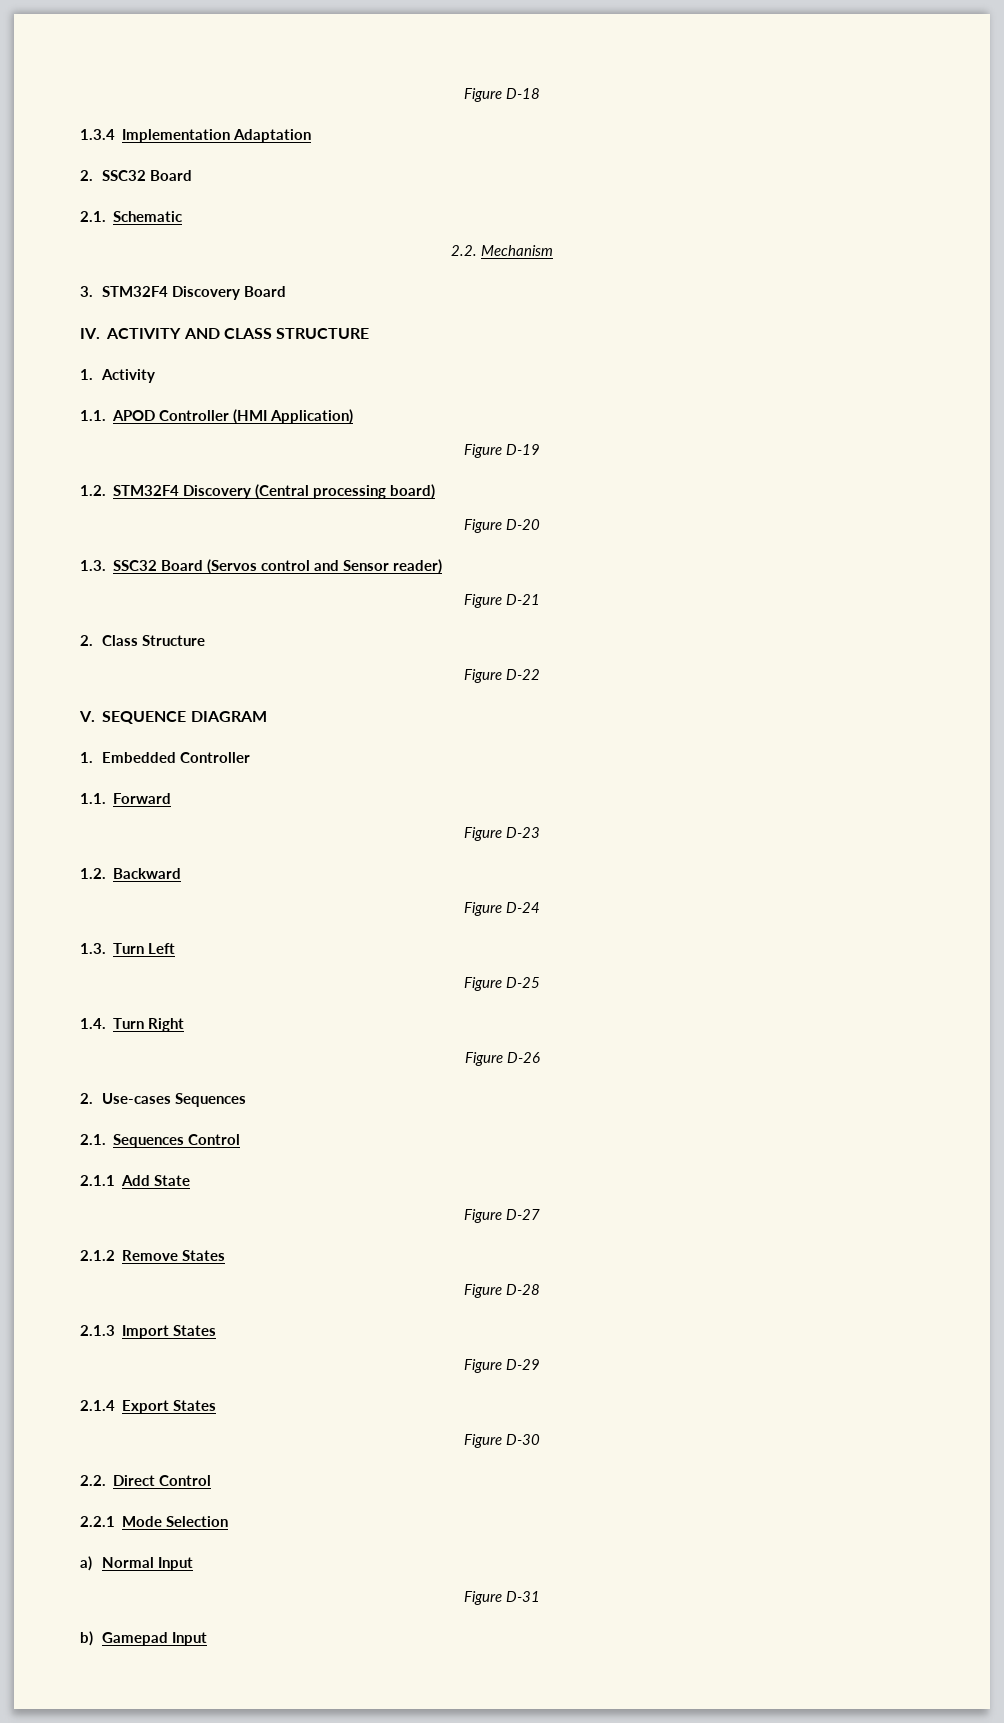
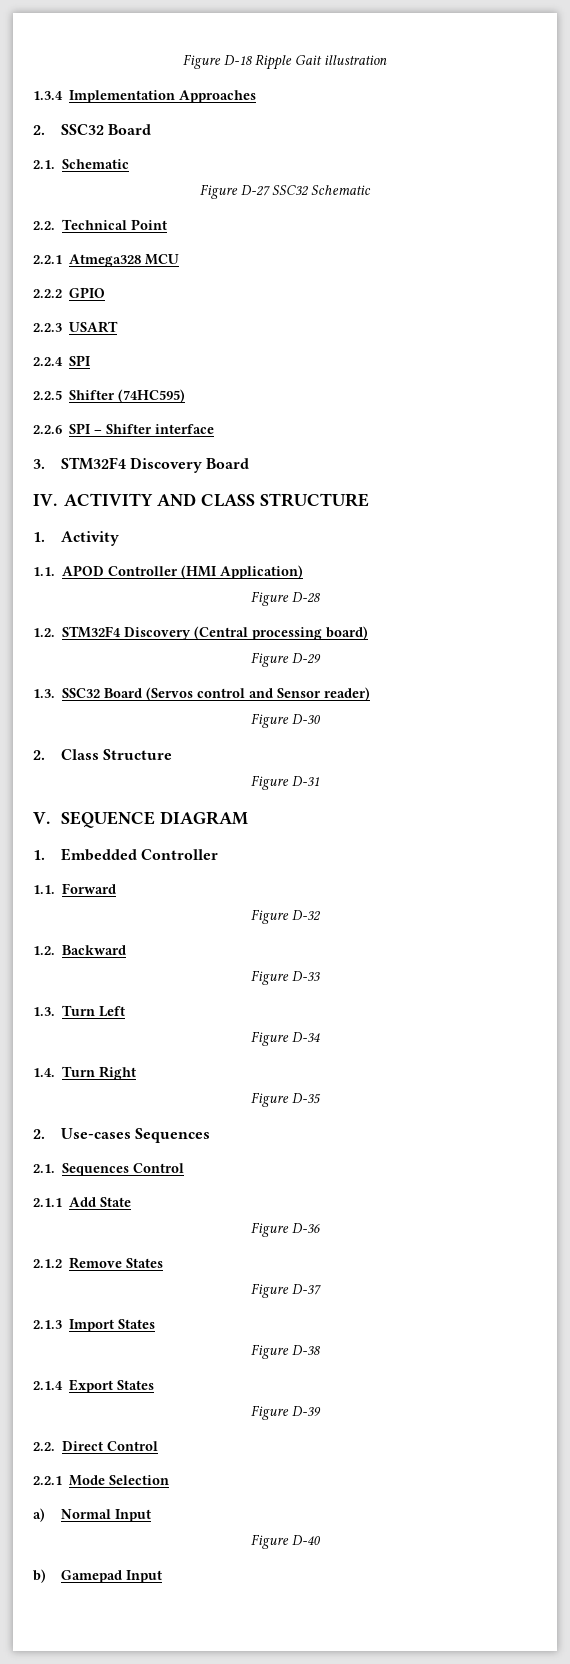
(540, 93) none -> [255,54,387,70] Ripple Gait illustration
[233,129,312,143] Adaptation -> [179,90,257,103] Approaches
[451,245,553,256] 2.2. Mechanism -> [200,184,371,199] [33,219,168,230] [33,254,180,267] [33,287,106,298] [33,321,119,333] [33,355,92,366] [33,389,186,403] [33,423,215,434] Figure D-27 SSC32 Schematic // 2.2. Technical Point // 2.2.1 Atmega328 MCU // 2.2.2 GPIO // 2.2.3 USART // 2.2.4 SPI // 2.2.5 Shifter (74HC595) // 2.2.6 SPI – Shifter interface
[506,444,540,455] D-19 -> [292,592,321,603] D-28
[506,519,540,530] D-20 -> [292,653,321,664] D-29
[506,594,540,605] D-21 -> [292,714,321,724] D-30
[506,669,540,680] D-22 -> [292,776,320,786] D-31
[506,827,540,838] D-23 -> [292,910,321,921] D-32
[506,902,540,913] D-24 -> [292,971,320,981] D-33
[506,977,540,988] D-25 -> [292,1032,320,1042] D-34
[506,1052,540,1063] D-26 -> [292,1093,321,1104] D-35
[506,1209,540,1220] D-27 -> [292,1223,320,1233] D-36
[506,1284,540,1295] D-28 -> [292,1284,321,1295] D-37
[506,1359,540,1370] D-29 -> [292,1345,321,1355] D-38
[506,1434,540,1445] D-30 -> [292,1406,321,1416] D-39
[506,1591,540,1602] D-31 -> [292,1535,321,1545] D-40

